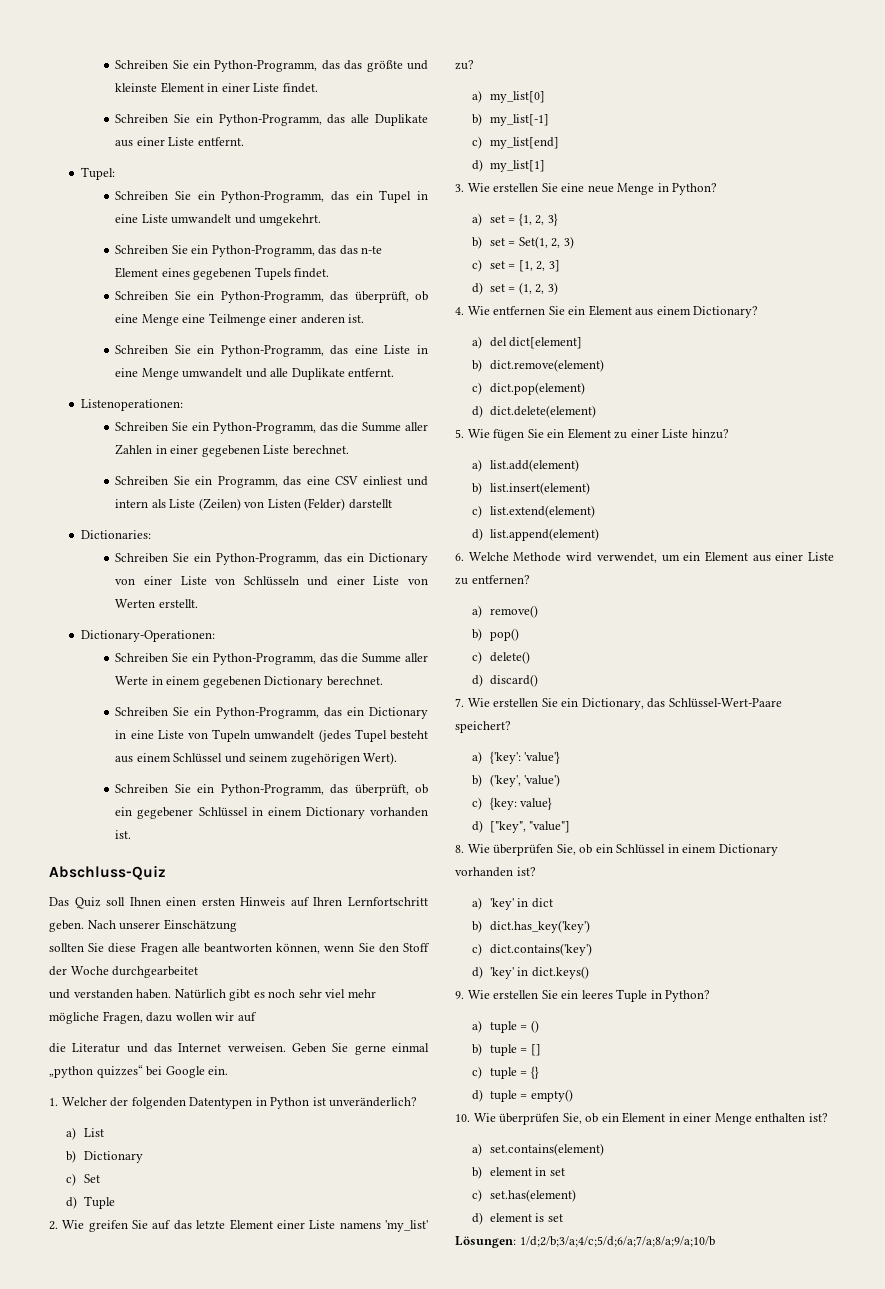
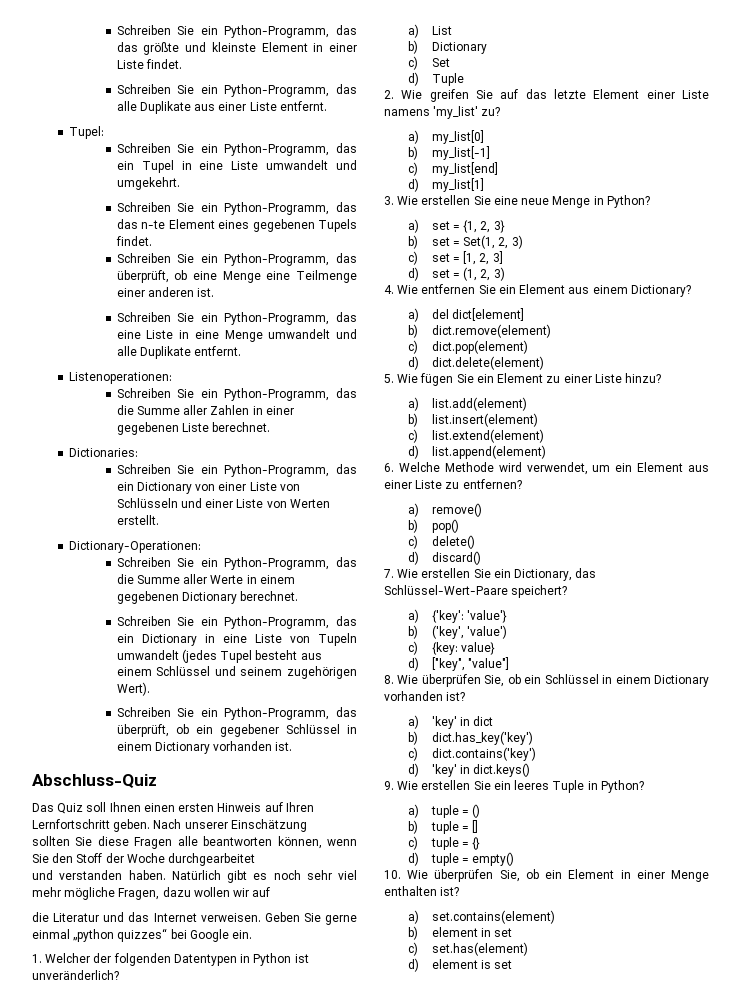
[115,476,429,488] [115,498,392,511] // Schreiben Sie ein Programm, das eine CSV einliest und intern als Liste (Zeilen) von Listen (Felder) darstellt -> (271, 427) none
[455,1236,715,1248] // Lösungen: 1/d;2/b;3/a;4/c;5/d;6/a;7/a;8/a;9/a;10/b -> (513, 964) none

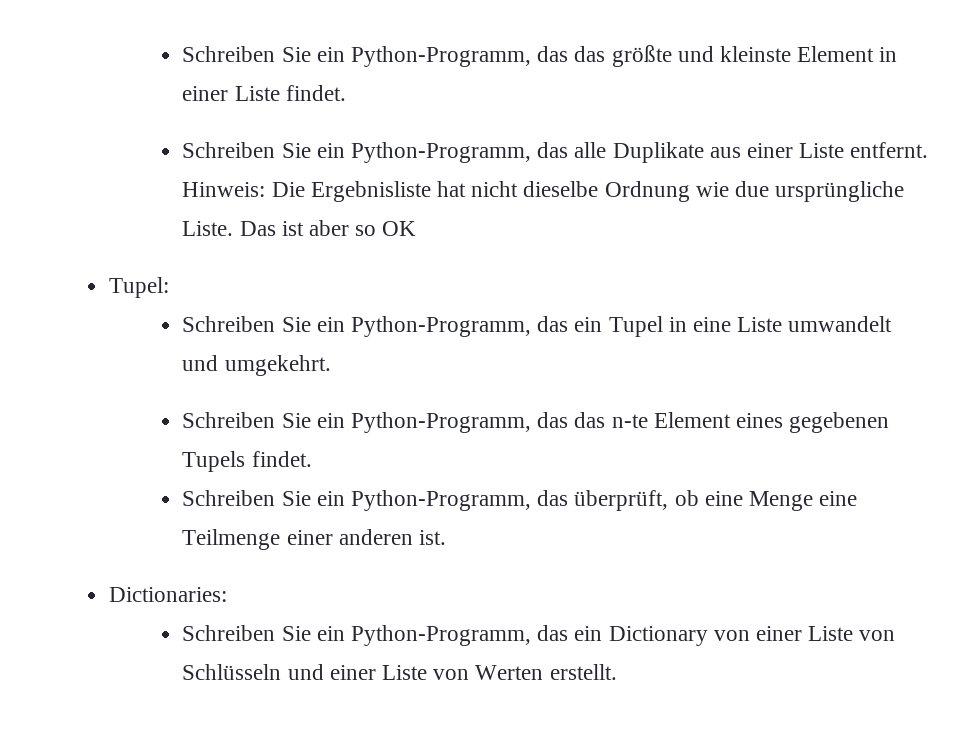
(327, 106) none -> [182,181,905,202] [182,220,417,236] Hinweis: Die Ergebnisliste hat nicht dieselbe Ordnung wie due ursprüngliche Liste. Das ist aber so OK
[116,312,357,325] [116,329,357,342] [116,346,242,359] [69,372,173,384] [116,388,357,401] [116,405,294,415] [116,422,271,435] // Schreiben Sie ein Python-Programm, das eine Liste in eine Menge umwandelt und alle Duplikate entfernt. // Listenoperationen: // Schreiben Sie ein Python-Programm, das die Summe aller Zahlen in einer gegebenen Liste berechnet. -> (446, 537) none
[69,541,202,553] [116,557,357,570] [116,574,295,584] [116,591,299,604] [116,616,357,629] [116,633,357,646] [116,649,322,663] [116,666,357,679] [116,682,150,696] [116,707,357,720] [116,724,357,737] [116,741,293,754] [32,774,157,788] [32,802,314,814] [32,819,307,832] [32,836,357,849] [32,853,256,866] [32,870,357,883] [32,887,271,900] [32,912,357,925] [32,928,253,942] [32,953,309,966] [32,970,119,980] [407,24,452,38] [407,40,487,54] [407,56,450,70] [407,72,464,86] [384,89,709,102] [384,106,501,119] [407,130,484,144] [407,146,490,160] [407,162,498,176] [407,178,484,192] [384,195,650,208] [407,219,505,233] [407,235,523,249] [407,251,503,265] [407,267,505,281] [384,284,691,297] [407,308,524,322] [407,324,551,338] [407,340,528,354] [407,356,544,370] [384,373,662,386] [407,397,527,411] [407,413,538,427] [407,429,544,443] [407,445,546,459] [384,462,709,475] [384,479,522,489] [407,503,482,517] [407,519,459,533] [407,535,475,549] [407,551,481,565] [384,568,597,581] [384,585,568,598] [407,609,507,623] [407,625,507,639] [407,641,495,655] [407,657,509,671] [384,674,709,687] [384,691,466,701] [407,715,494,729] [407,731,533,745] [407,747,536,761] [407,763,531,777] [384,780,644,793] [407,804,481,818] [407,820,479,834] [407,836,481,850] [407,852,515,866] [384,869,709,882] [384,886,460,896] [407,910,555,924] [407,926,513,940] [407,942,528,956] [407,958,513,972] // Dictionary-Operationen: // Schreiben Sie ein Python-Programm, das die Summe aller Werte in einem gegebenen Dictionary berechnet. // Schreiben Sie ein Python-Programm, das ein Dictionary in eine Liste von Tupeln umwandelt (jedes Tupel besteht aus einem Schlüssel und seinem zugehörigen Wert). // Schreiben Sie ein Python-Programm, das überprüft, ob ein gegebener Schlüssel in einem Dictionary vorhanden ist. // Abschluss-Quiz // Das Quiz soll Ihnen einen ersten Hinweis auf Ihren Lernfortschritt geben. Nach unserer Einschätzung // sollten Sie diese Fragen alle beantworten können, wenn Sie den Stoff der Woche durchgearbeitet // und verstanden haben. Natürlich gibt es noch sehr viel mehr mögliche Fragen, dazu wollen wir auf // die Literatur und das Internet verweisen. Geben Sie gerne einmal „python quizzes“ bei Google ein. // 1. Welcher der folgenden Datentypen in Python ist unveränderlich? // a) List // b) Dictionary // c) Set // d) Tuple // 2. Wie greifen Sie auf das letzte Element einer Liste namens 'my_list' zu? // a) my_list[0] // b) my_list[-1] // c) my_list[end] // d) my_list[1] // 3. Wie erstellen Sie eine neue Menge in Python? // a) set = {1, 2, 3} // b) set = Set(1, 2, 3) // c) set = [1, 2, 3] // d) set = (1, 2, 3) // 4. Wie entfernen Sie ein Element aus einem Dictionary? // a) del dict[element] // b) dict.remove(element) // c) dict.pop(element) // d) dict.delete(element) // 5. Wie fügen Sie ein Element zu einer Liste hinzu? // a) list.add(element) // b) list.insert(element) // c) list.extend(element) // d) list.append(element) // 6. Welche Methode wird verwendet, um ein Element aus einer Liste zu entfernen? // a) remove() // b) pop() // c) delete() // d) discard() // 7. Wie erstellen Sie ein Dictionary, das Schlüssel-Wert-Paare speichert? // a) {'key': 'value'} // b) ('key', 'value') // c) {key: value} // d) ["key", "value"] // 8. Wie überprüfen Sie, ob ein Schlüssel in einem Dictionary vorhanden ist? // a) 'key' in dict // b) dict.has_key('key') // c) dict.contains('key') // d) 'key' in dict.keys() // 9. Wie erstellen Sie ein leeres Tuple in Python? // a) tuple = () // b) tuple = [] // c) tuple = {} // d) tuple = empty() // 10. Wie überprüfen Sie, ob ein Element in einer Menge enthalten ist? // a) set.contains(element) // b) element in set // c) set.has(element) // d) element is set -> (617, 672) none

